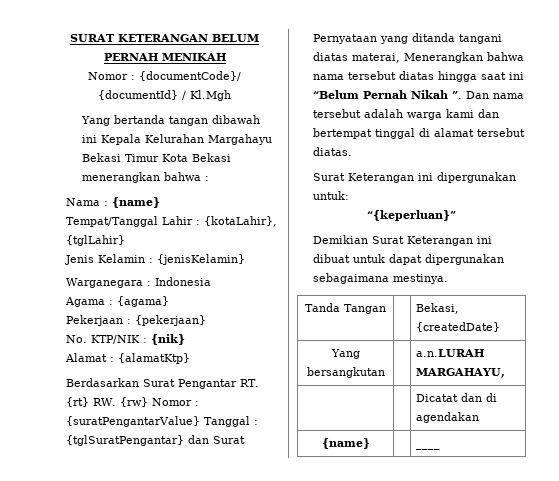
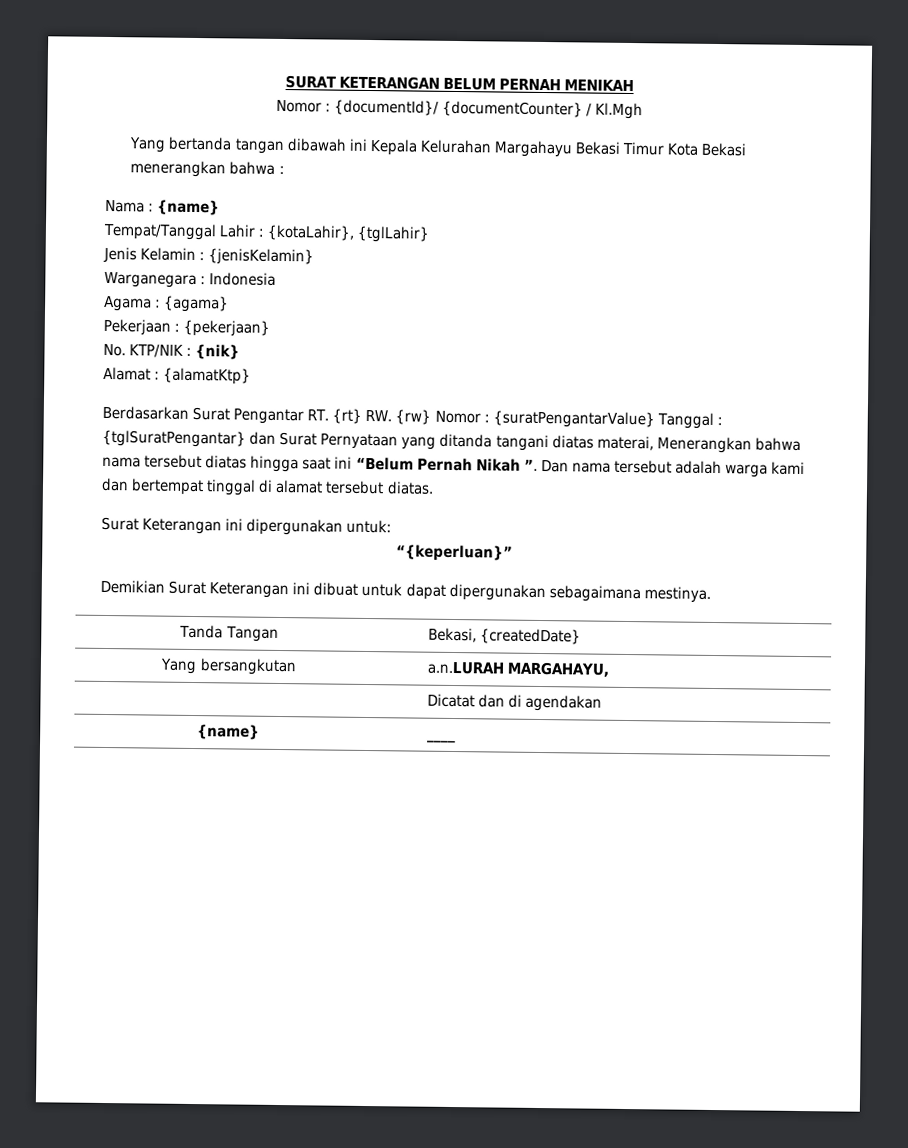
[139,71,241,81] [98,90,178,100] {documentCode}/ {documentId} -> [333,99,584,118] {documentId}/ {documentCounter}

